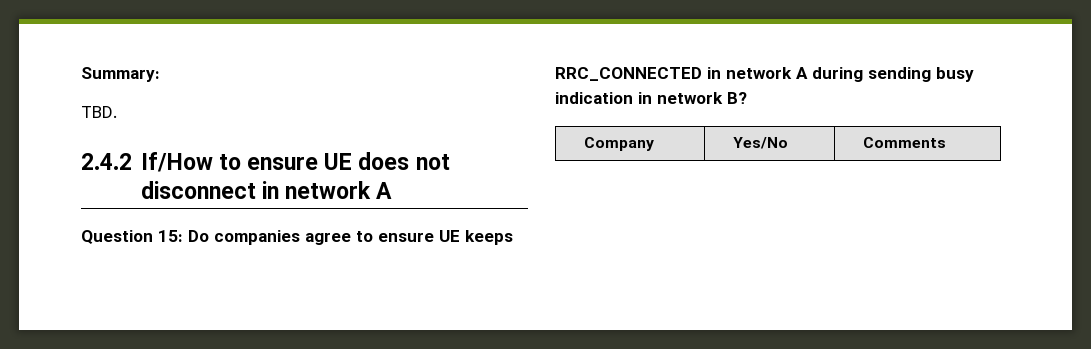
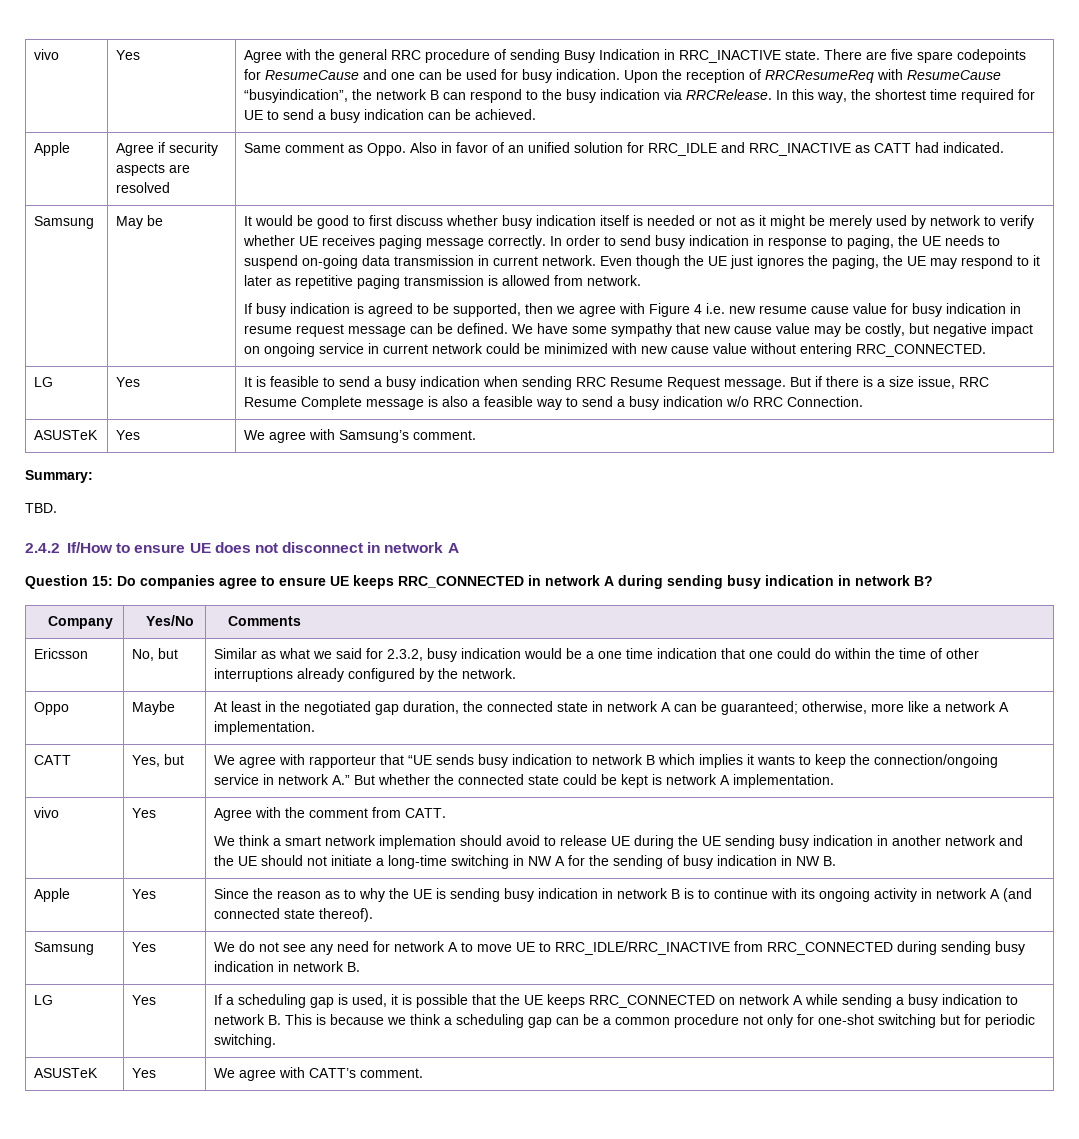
(81, 74) none -> [34,49,60,60] [116,50,141,60] [244,49,1027,63] [244,69,1002,83] [244,89,1036,103] [244,109,537,123] [34,142,71,156] [116,142,219,156] [116,163,191,176] [116,182,171,193] [244,142,1005,156] [34,216,95,229] [116,215,164,229] [244,215,1035,229] [243,235,1001,249] [244,255,1041,269] [244,275,642,289] [244,303,1022,317] [244,323,1034,337] [244,343,987,357] [34,377,54,387] [116,377,141,387] [244,376,990,390] [244,396,864,410] [34,430,99,440] [116,430,141,440] [244,429,477,443] vivo | Yes | Agree with the general RRC procedure of sending Busy Indication in RRC_INACTIVE state. There are five spare codepoints for ResumeCause and one can be used for busy indication. Upon the reception of RRCResumeReq with ResumeCause “busyindication”, the network B can respond to the busy indication via RRCRelease. In this way, the shortest time required for UE to send a busy indication can be achieved. // Apple | Agree if security aspects are resolved | Same comment as Oppo. Also in favor of an unified solution for RRC_IDLE and RRC_INACTIVE as CATT had indicated. // Samsung | May be | It would be good to first discuss whether busy indication itself is needed or not as it might be merely used by network to verify whether UE receives paging message correctly. In order to send busy indication in response to paging, the UE needs to suspend on-going data transmission in current network. Even though the UE just ignores the paging, the UE may respond to it later as repetitive paging transmission is allowed from network. // If busy indication is agreed to be supported, then we agree with Figure 4 i.e. new resume cause value for busy indication in resume request message can be defined. We have some sympathy that new cause value may be costly, but negative impact on ongoing service in current network could be minimized with new cause value without entering RRC_CONNECTED. // LG | Yes | It is feasible to send a busy indication when sending RRC Resume Request message. But if there is a size issue, RRC Resume Complete message is also a feasible way to send a busy indication w/o RRC Connection. // ASUSTeK | Yes | We agree with Samsung’s comment. //
(946, 142) none -> [34,648,89,659] [132,648,179,661] [214,648,980,662] [214,668,517,682] [34,702,70,715] [132,701,176,715] [214,701,1010,715] [214,721,316,735] [34,755,72,765] [132,754,185,767] [214,754,999,768] [214,774,835,788] [34,807,60,818] [132,808,157,818] [214,807,447,821] [214,835,1024,849] [214,855,837,869] [34,888,71,902] [132,889,157,899] [214,888,1033,902] [214,908,374,922] [34,942,95,955] [132,942,157,952] [214,941,1026,955] [214,961,361,972] [34,995,54,1005] [132,995,157,1005] [214,994,1019,1008] [214,1014,1036,1028] [214,1034,277,1048] [34,1068,99,1078] [132,1068,157,1078] [214,1067,424,1081] // Ericsson | No, but | Similar as what we said for 2.3.2, busy indication would be a one time indication that one could do within the time of other interruptions already configured by the network. // Oppo | Maybe | At least in the negotiated gap duration, the connected state in network A can be guaranteed; otherwise, more like a network A implementation. // CATT | Yes, but | We agree with rapporteur that “UE sends busy indication to network B which implies it wants to keep the connection/ongoing service in network A.” But whether the connected state could be kept is network A implementation. // vivo | Yes | Agree with the comment from CATT. // We think a smart network implemation should avoid to release UE during the UE sending busy indication in another network and the UE should not initiate a long-time switching in NW A for the sending of busy indication in NW B. // Apple | Yes | Since the reason as to why the UE is sending busy indication in network B is to continue with its ongoing activity in network A (and connected state thereof). // Samsung | Yes | We do not see any need for network A to move UE to RRC_IDLE/RRC_INACTIVE from RRC_CONNECTED during sending busy indication in network B. // LG | Yes | If a scheduling gap is used, it is possible that the UE keeps RRC_CONNECTED on network A while sending a busy indication to network B. This is because we think a scheduling gap can be a common procedure not only for one-shot switching but for periodic switching. // ASUSTeK | Yes | We agree with CATT’s comment.

